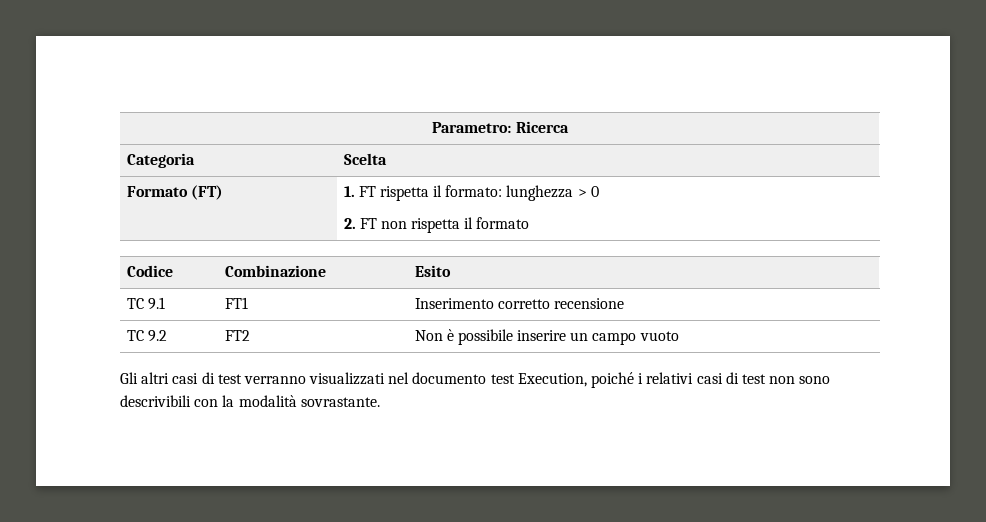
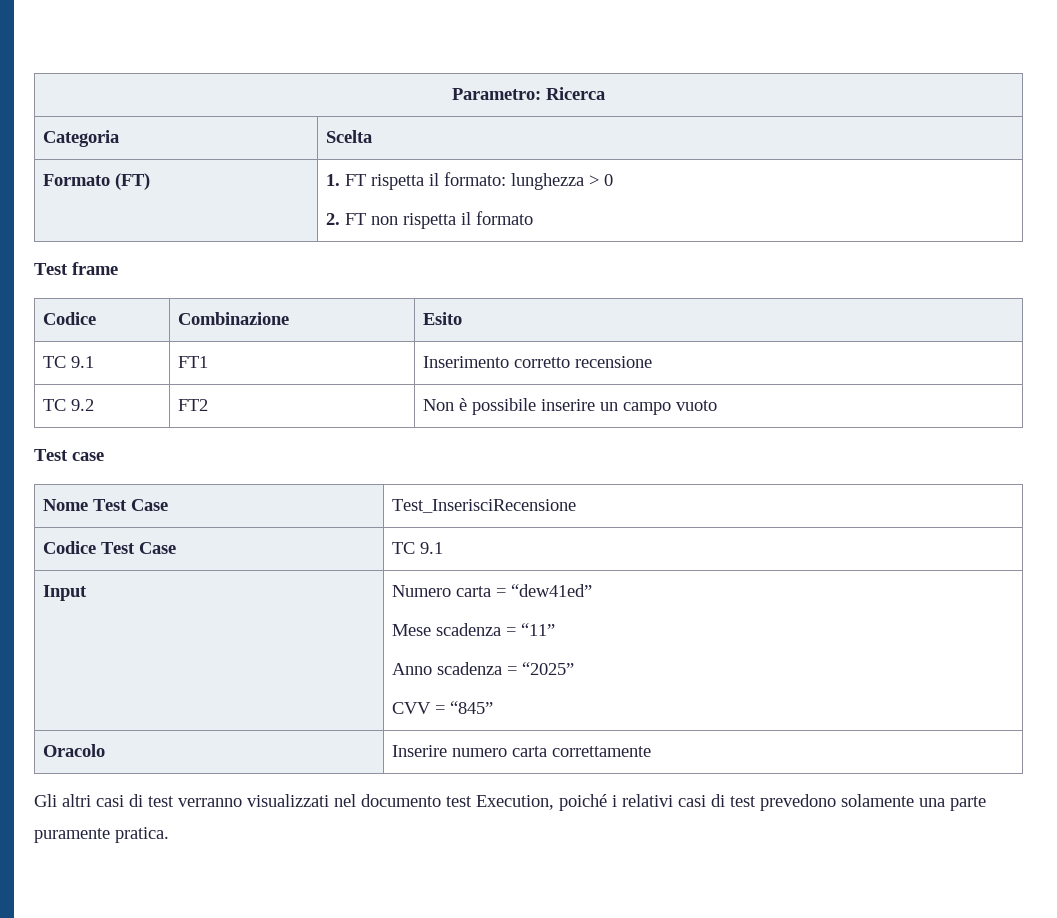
(530, 223) none -> [34,262,118,275] // Test frame
(679, 336) none -> [34,449,104,461] [42,499,168,511] [391,499,576,513] [42,541,176,554] [391,542,443,554] [42,585,87,601] [391,584,592,597] [391,623,555,636] [391,662,574,675] [391,701,493,714] [42,744,105,757] [391,745,651,757] // Test case // Nome Test Case | Test_InserisciRecensione // Codice Test Case | TC 9.1 // Input | Numero carta = “dew41ed” // Mese scadenza = “11” // Anno scadenza = “2025” // CVV = “845” // Oracolo | Inserire numero carta correttamente
[769,376,831,384] [120,395,380,407] non sono descrivibili con la modalità sovrastante. -> [760,794,986,811] [34,827,169,843] prevedono solamente una parte puramente pratica.

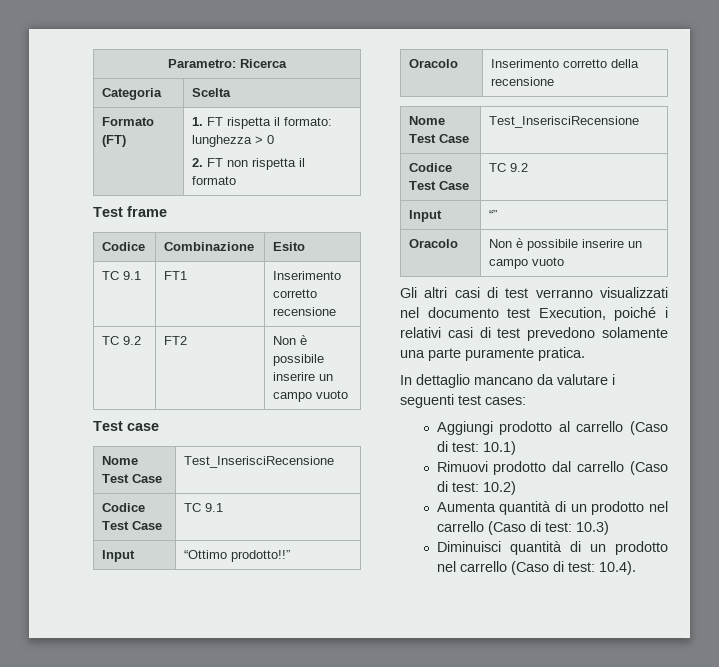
[391,584,592,597] [391,623,555,636] [391,662,574,675] [391,701,493,714] [42,744,105,757] [391,745,651,757] Numero carta = “dew41ed” // Mese scadenza = “11” // Anno scadenza = “2025” // CVV = “845” // Oracolo | Inserire numero carta correttamente -> [184,550,291,562] [409,59,459,68] [491,59,640,68] [491,77,555,86] [409,116,446,125] [409,134,470,143] [489,116,640,128] [409,163,453,172] [409,181,470,190] [489,163,529,172] [409,210,443,222] [489,210,498,219] [409,239,459,248] [489,238,643,251] [489,257,565,269] “Ottimo prodotto!!” // Oracolo | Inserimento corretto della recensione // Nome Test Case | Test_InserisciRecensione // Codice Test Case | TC 9.2 // Input | “” // Oracolo | Non è possibile inserire un campo vuoto
(169, 835) none -> [400,374,615,388] [400,394,526,408] [436,421,668,435] [436,441,516,455] [436,461,668,475] [436,481,516,495] [436,501,668,515] [436,521,609,535] [436,541,668,555] [436,561,636,575] // In dettaglio mancano da valutare i seguenti test cases: // Aggiungi prodotto al carrello (Caso di test: 10.1) // Rimuovi prodotto dal carrello (Caso di test: 10.2) // Aumenta quantità di un prodotto nel carrello (Caso di test: 10.3) // Diminuisci quantità di un prodotto nel carrello (Caso di test: 10.4).

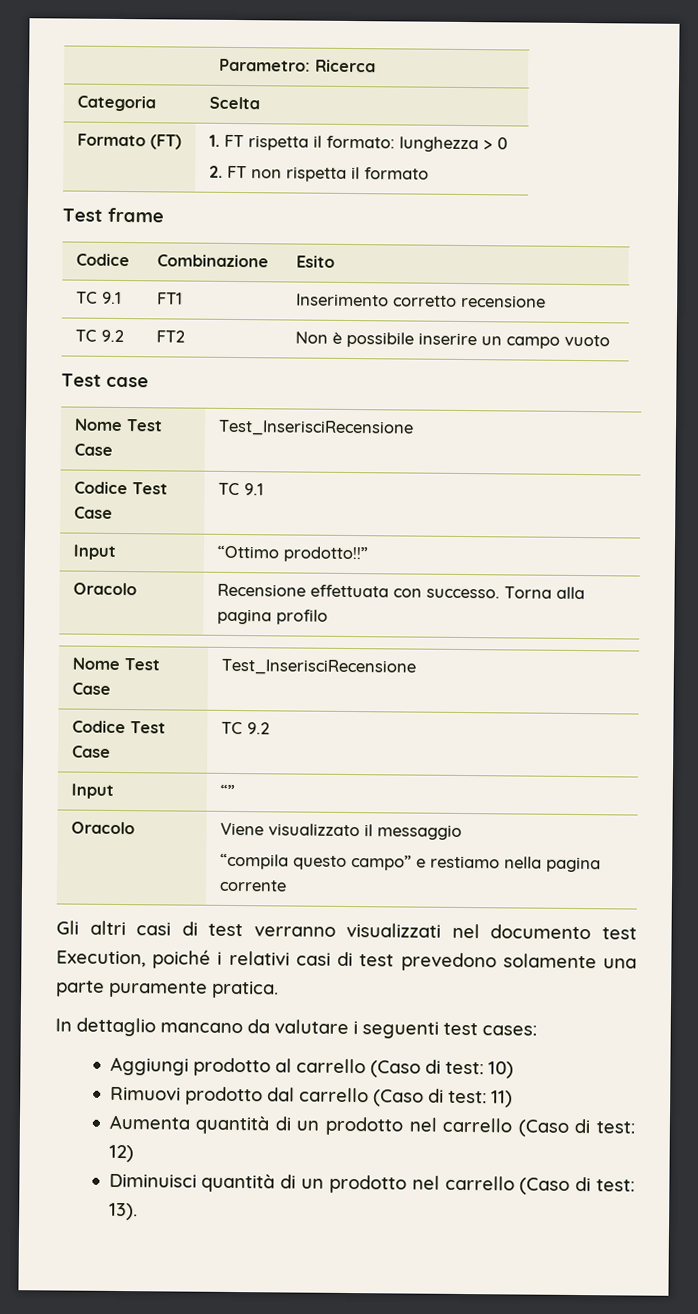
[491,59,640,68] [491,77,555,86] Inserimento corretto della recensione -> [216,583,585,600] [216,608,328,625] Recensione effettuata con successo. Torna alla pagina profilo
[489,238,643,251] [489,257,565,269] Non è possibile inserire un campo vuoto -> [219,822,462,840] [219,853,601,873] [218,879,287,892] Viene visualizzato il messaggio // “compila questo campo” e restiamo nella pagina corrente
[482,441,516,455] 10.1) -> [487,1061,514,1079] 10)
[482,481,516,495] 10.2) -> [490,1090,513,1108] 11)
[575,521,609,535] 10.3) -> [108,1144,134,1163] 12)
[598,561,636,575] 10.4). -> [108,1202,138,1221] 13).

